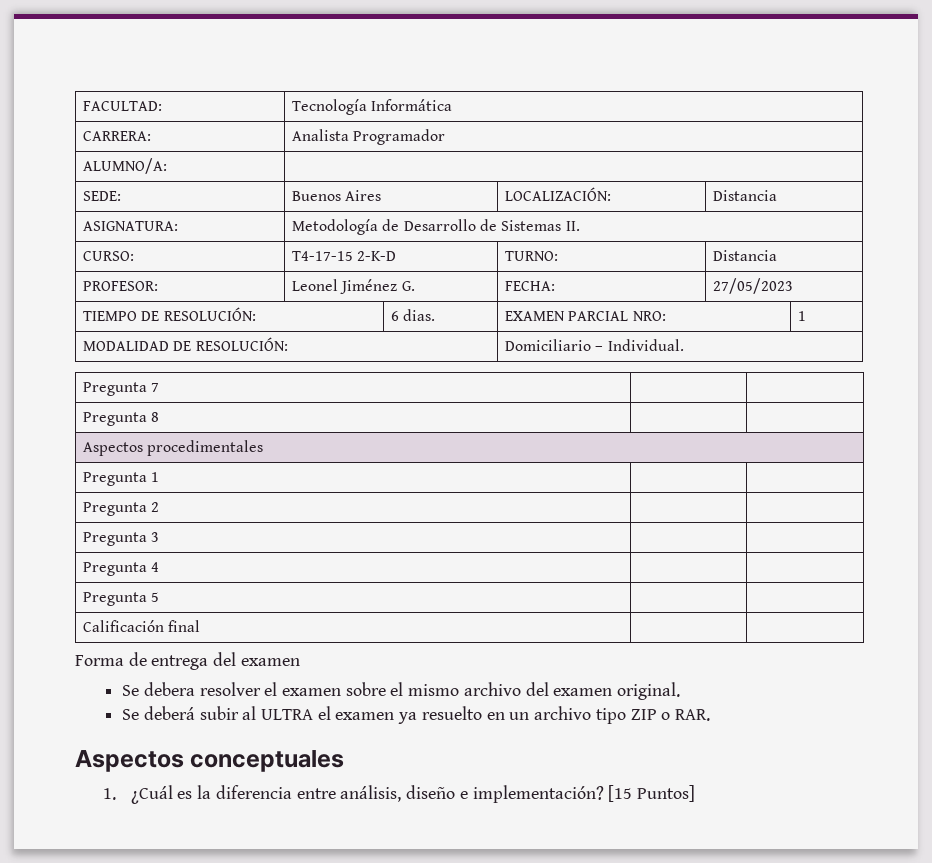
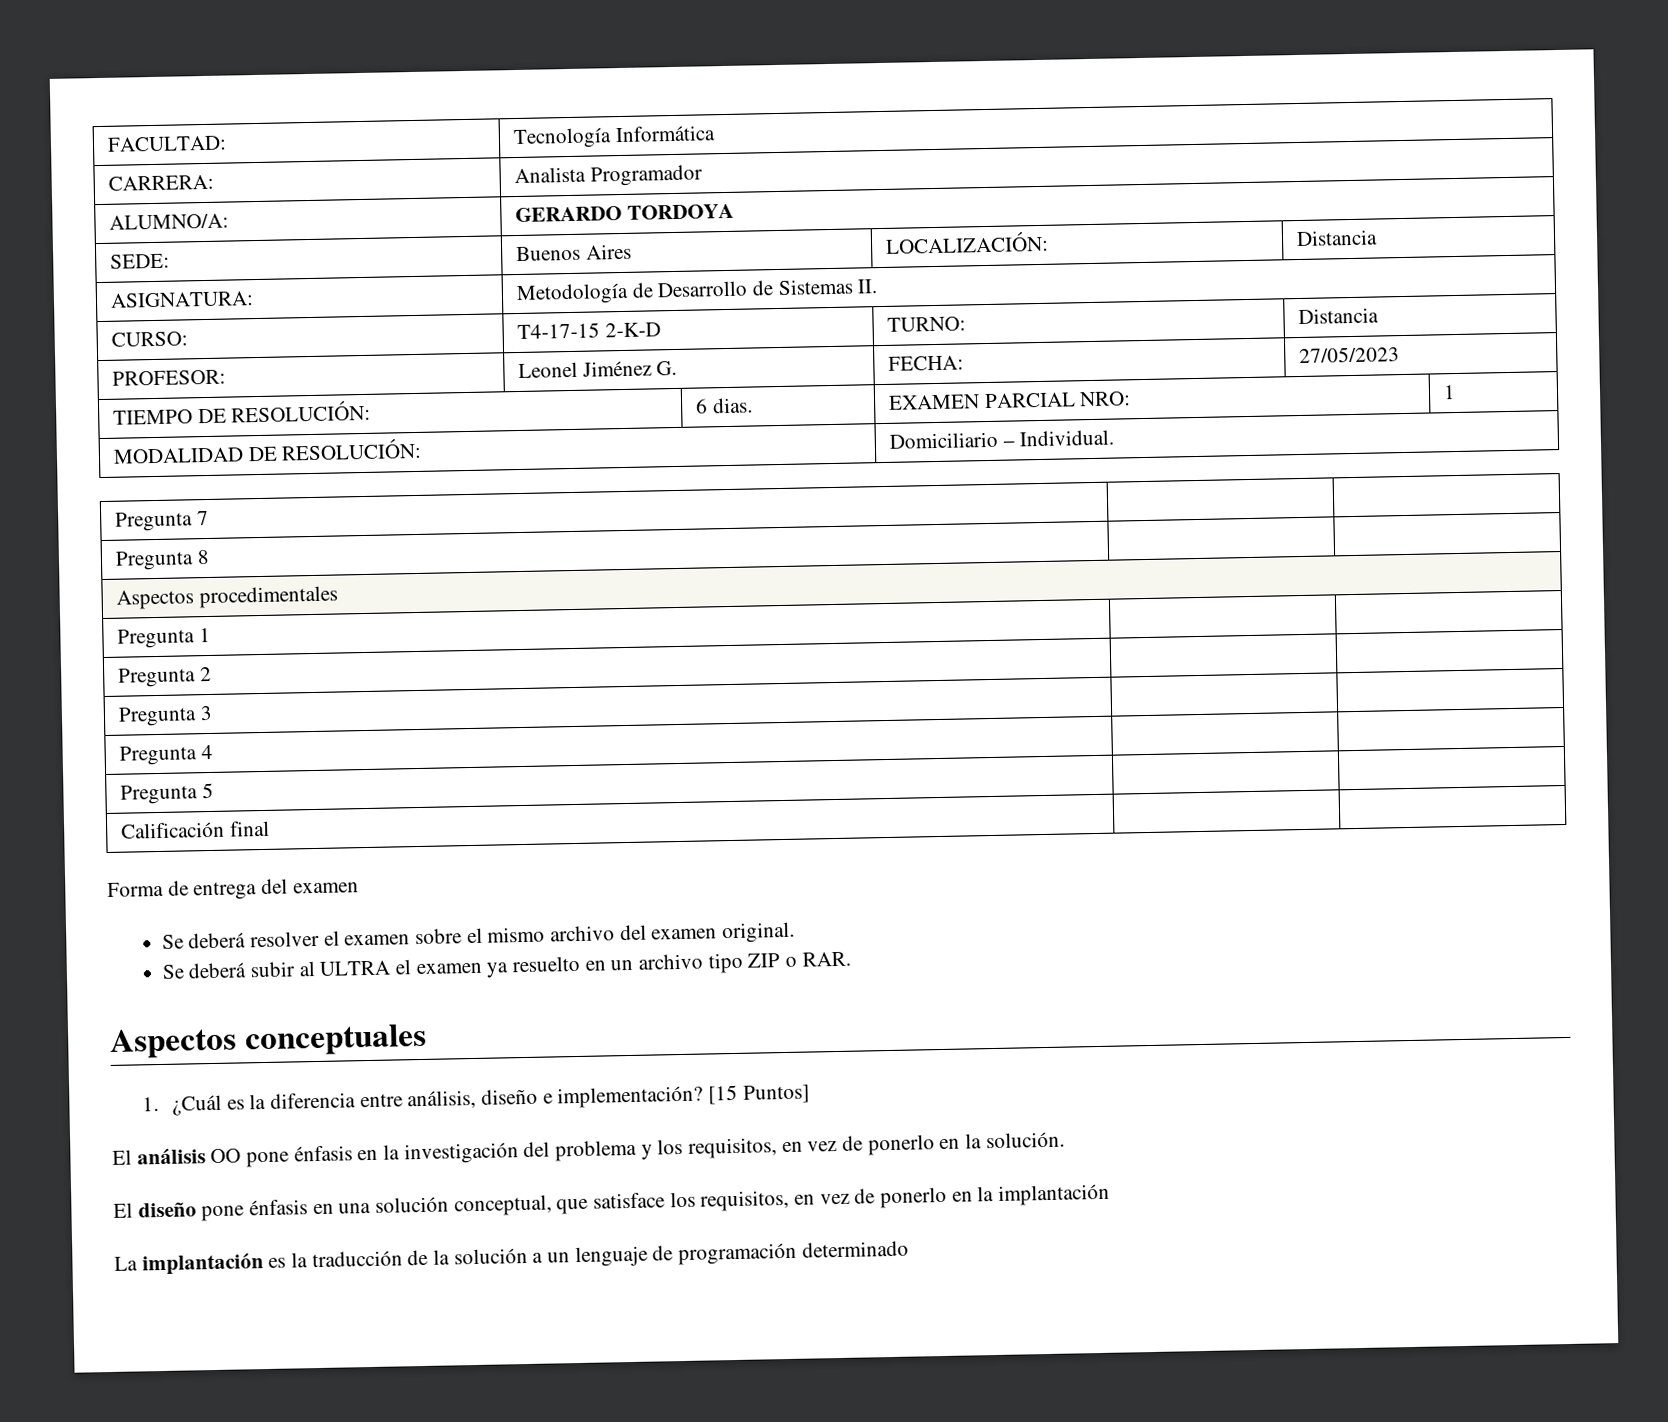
(168, 166) none -> [514,203,734,223] GERARDO TORDOYA
[143,682,195,696] debera -> [188,932,247,949] deberá
(695, 793) none -> [112,1131,1065,1168] [113,1183,1111,1222] [114,1240,909,1276] // El análisis OO pone énfasis en la investigación del problema y los requisitos, en vez de ponerlo en la solución. // El diseño pone énfasis en una solución conceptual, que satisface los requisitos, en vez de ponerlo en la implantación // La implantación es la traducción de la solución a un lenguaje de programación determinado

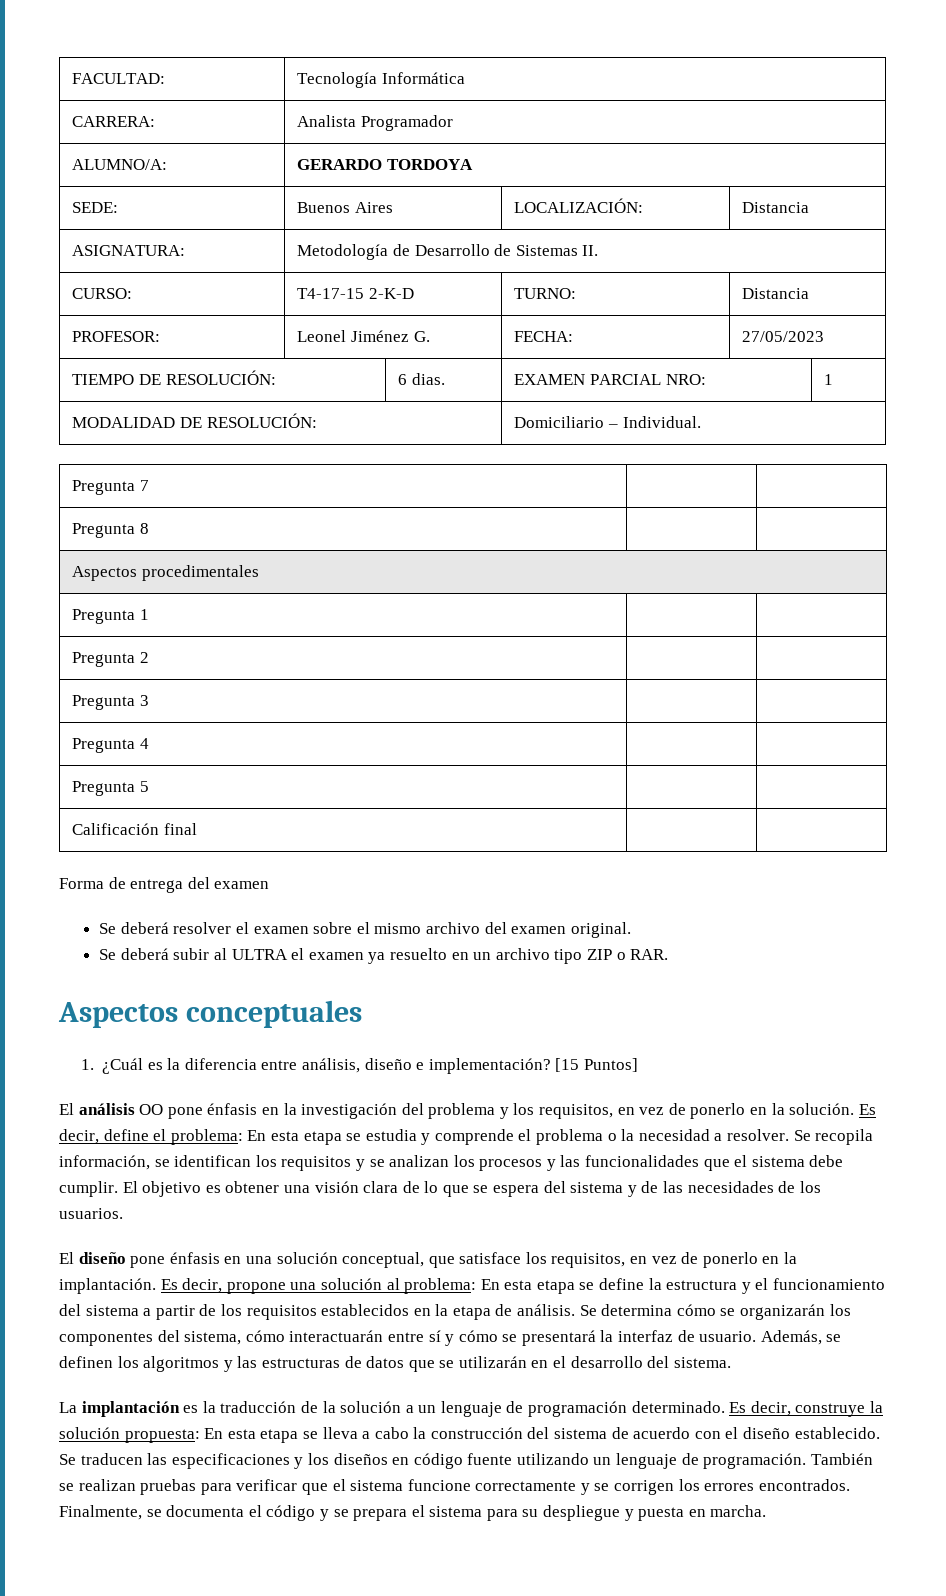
(1065, 1140) none -> [858,1104,876,1115] [59,1129,874,1145] [59,1155,844,1171] [59,1181,821,1197] [59,1208,123,1219] Es decir, define el problema: En esta etapa se estudia y comprende el problema o la necesidad a resolver. Se recopila información, se identifican los requisitos y se analizan los procesos y las funcionalidades que el sistema debe cumplir. El objetivo es obtener una visión clara de lo que se espera del sistema y de las necesidades de los usuarios.
[998,1183,1111,1206] implantación -> [59,1278,886,1294] [59,1304,851,1320] [59,1330,842,1346] [59,1356,731,1372] implantación. Es decir, propone una solución al problema: En esta etapa se define la estructura y el funcionamiento del sistema a partir de los requisitos establecidos en la etapa de análisis. Se determina cómo se organizarán los componentes del sistema, cómo interactuarán entre sí y cómo se presentará la interfaz de usuario. Además, se definen los algoritmos y las estructuras de datos que se utilizarán en el desarrollo del sistema.
[801,1240,909,1258] determinado -> [631,1401,884,1417] [59,1427,880,1443] [59,1453,873,1469] [59,1479,850,1495] [59,1505,767,1521] determinado. Es decir, construye la solución propuesta: En esta etapa se lleva a cabo la construcción del sistema de acuerdo con el diseño establecido. Se traducen las especificaciones y los diseños en código fuente utilizando un lenguaje de programación. También se realizan pruebas para verificar que el sistema funcione correctamente y se corrigen los errores encontrados. Finalmente, se documenta el código y se prepara el sistema para su despliegue y puesta en marcha.

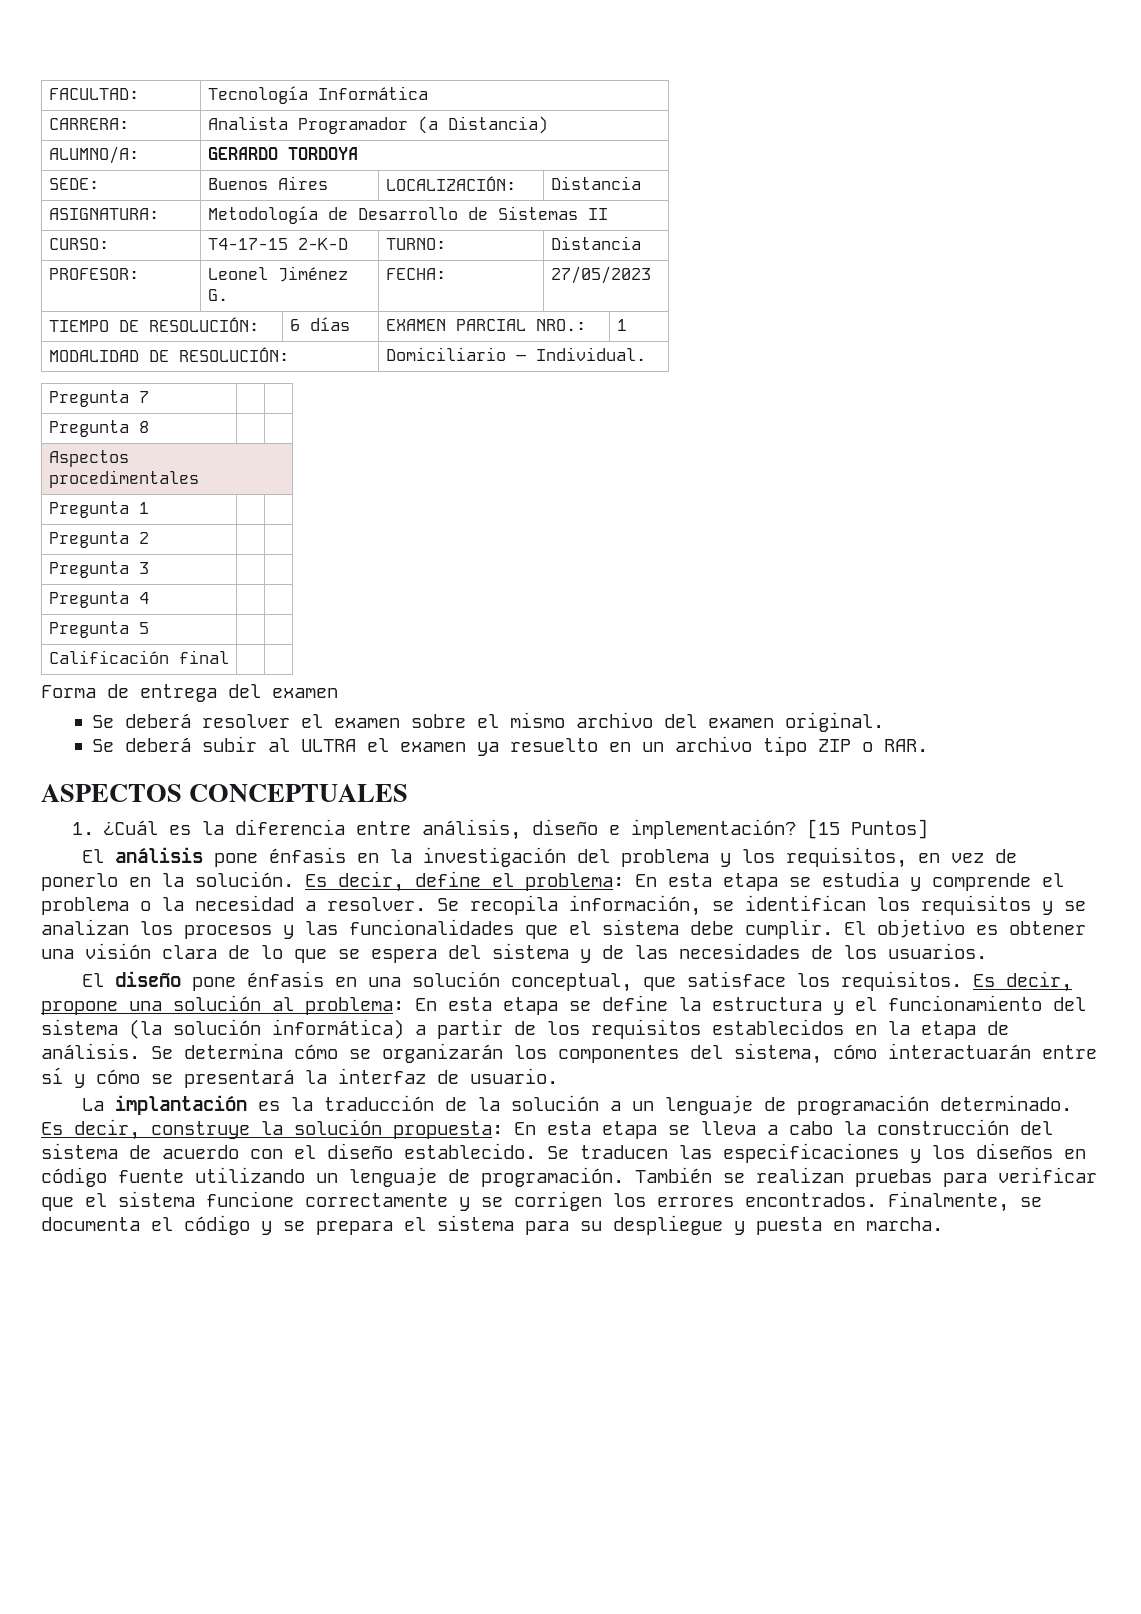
(453, 123) none -> [417,116,548,134] (a Distancia)
[582,245,599,256] II. -> [587,208,608,220] II
[411,373,445,385] dias. -> [309,317,350,331] días
[665,374,706,385] NRO: -> [535,319,586,331] NRO.:
[58,1000,362,1028] Aspectos conceptuales -> [41,784,409,802] ASPECTOS CONCEPTUALES
[139,1104,164,1115] OO -> (203, 855) none
[551,1252,798,1268] [59,1278,156,1294] requisitos, en vez de ponerlo en la implantación. -> [840,971,962,991] requisitos.
(139, 1310) none -> [129,1019,404,1039] (la solución informática)
[760,1330,842,1345] [59,1356,731,1372] Además, se definen los algoritmos y las estructuras de datos que se utilizarán en el desarrollo del sistema. -> (558, 1076) none

